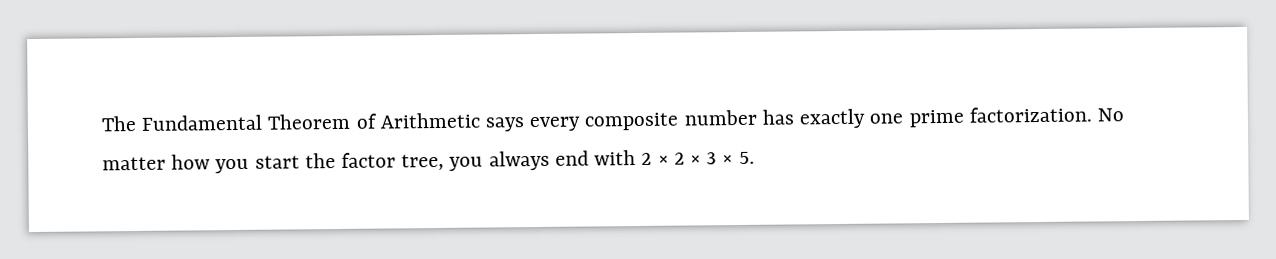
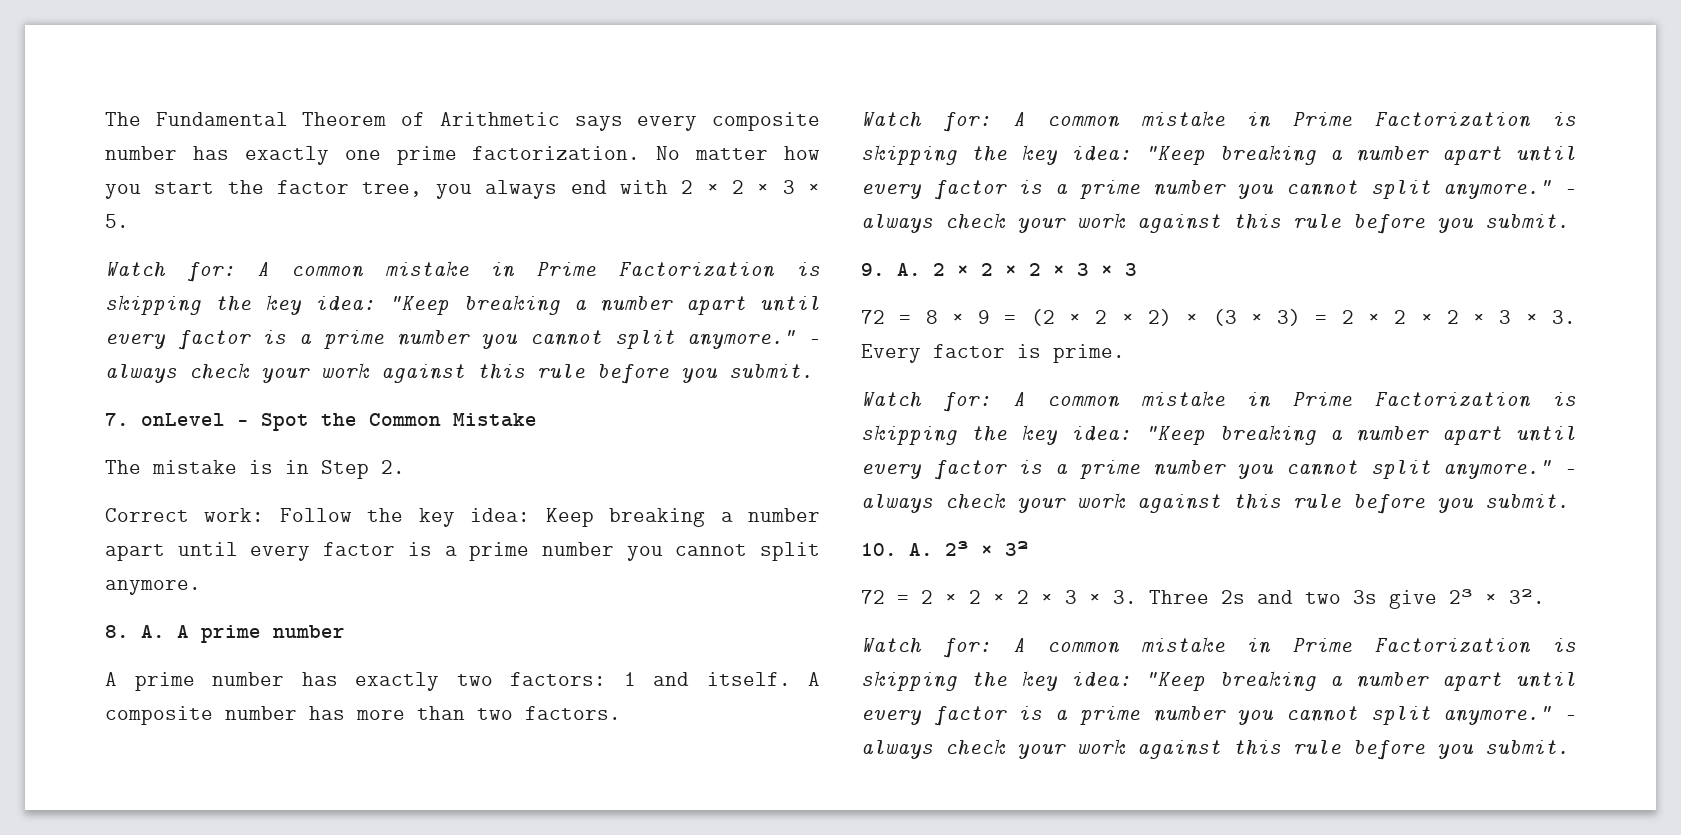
(755, 158) none -> [105,260,820,282] [105,294,820,315] [105,330,820,350] [105,362,813,384] [105,413,537,431] [105,460,405,479] [105,508,821,527] [105,542,820,561] [105,580,201,595] [105,625,345,643] [105,672,820,691] [105,706,621,725] [861,110,1576,132] [861,144,1576,165] [861,180,1576,200] [861,212,1569,234] [861,263,1137,276] [861,309,1576,326] [861,344,1125,363] [861,390,1576,412] [861,424,1576,445] [861,460,1576,480] [861,492,1569,514] [861,541,1029,556] [861,589,1545,609] [861,636,1576,658] [861,670,1576,691] [861,706,1576,726] [861,738,1569,760] // Watch for: A common mistake in Prime Factorization is skipping the key idea: "Keep breaking a number apart until every factor is a prime number you cannot split anymore." — always check your work against this rule before you submit. // 7. onLevel — Spot the Common Mistake // The mistake is in Step 2. // Correct work: Follow the key idea: Keep breaking a number apart until every factor is a prime number you cannot split anymore. // 8. A. A prime number // A prime number has exactly two factors: 1 and itself. A composite number has more than two factors. // Watch for: A common mistake in Prime Factorization is skipping the key idea: "Keep breaking a number apart until every factor is a prime number you cannot split anymore." — always check your work against this rule before you submit. // 9. A. 2 × 2 × 2 × 3 × 3 // 72 = 8 × 9 = (2 × 2 × 2) × (3 × 3) = 2 × 2 × 2 × 3 × 3. Every factor is prime. // Watch for: A common mistake in Prime Factorization is skipping the key idea: "Keep breaking a number apart until every factor is a prime number you cannot split anymore." — always check your work against this rule before you submit. // 10. A. 2³ × 3² // 72 = 2 × 2 × 2 × 3 × 3. Three 2s and two 3s give 2³ × 3². // Watch for: A common mistake in Prime Factorization is skipping the key idea: "Keep breaking a number apart until every factor is a prime number you cannot split anymore." — always check your work against this rule before you submit.

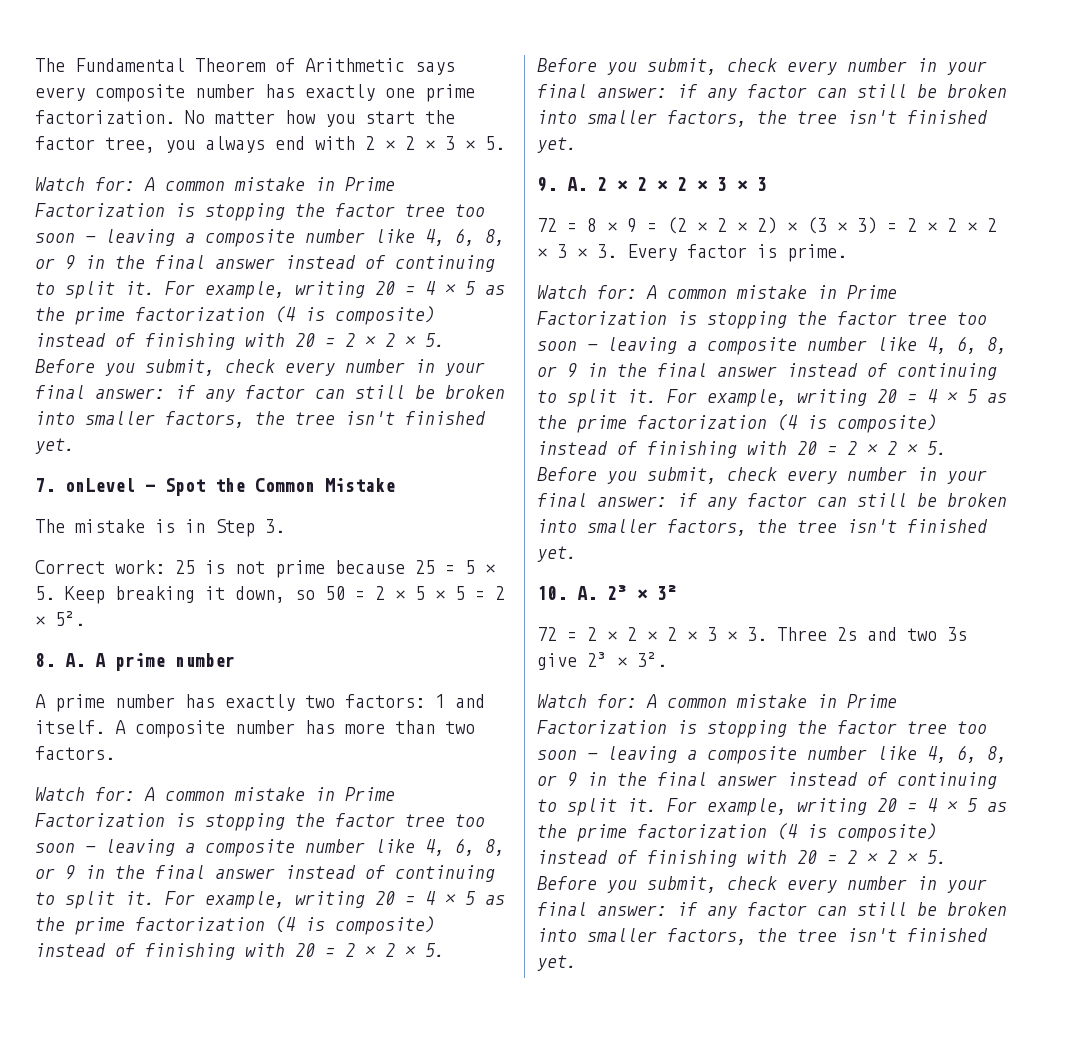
[105,294,820,315] [105,330,820,350] [105,362,813,384] skipping the key idea: "Keep breaking a number apart until every factor is a prime number you cannot split anymore." — always check your work against this rule before you submit. -> [205,203,485,221] [35,228,505,247] [35,255,495,272] [35,281,505,299] [35,306,435,325] [35,333,445,350] [35,359,485,376] [35,385,505,402] [35,411,486,428] [35,438,75,454] stopping the factor tree too soon — leaving a composite number like 4, 6, 8, or 9 in the final answer instead of continuing to split it. For example, writing 20 = 4 × 5 as the prime factorization (4 is composite) instead of finishing with 20 = 2 × 2 × 5. Before you submit, check every number in your final answer: if any factor can still be broken into smaller factors, the tree isn't finished yet.
[381,460,405,474] 2. -> [265,519,285,533] 3.
[279,508,821,527] [105,542,820,561] [105,580,201,595] Follow the key idea: Keep breaking a number apart until every factor is a prime number you cannot split anymore. -> [175,560,495,578] [35,586,505,604] [35,611,85,626] 25 is not prime because 25 = 5 × 5. Keep breaking it down, so 50 = 2 × 5 × 5 = 2 × 5².
[861,144,1576,165] [861,180,1576,200] [861,212,1569,234] skipping the key idea: "Keep breaking a number apart until every factor is a prime number you cannot split anymore." — always check your work against this rule before you submit. -> [205,813,485,831] [35,838,505,857] [35,865,495,882] [35,891,505,909] [35,916,435,935] [35,943,445,960] [537,58,987,75] [537,84,1007,101] [537,110,988,127] [537,137,577,153] stopping the factor tree too soon — leaving a composite number like 4, 6, 8, or 9 in the final answer instead of continuing to split it. For example, writing 20 = 4 × 5 as the prime factorization (4 is composite) instead of finishing with 20 = 2 × 2 × 5. Before you submit, check every number in your final answer: if any factor can still be broken into smaller factors, the tree isn't finished yet.
[861,424,1576,445] [861,460,1576,480] [861,492,1569,514] skipping the key idea: "Keep breaking a number apart until every factor is a prime number you cannot split anymore." — always check your work against this rule before you submit. -> [707,311,987,329] [537,336,1007,355] [537,363,997,380] [537,389,1007,407] [537,414,937,433] [537,441,947,458] [537,467,987,484] [537,493,1007,510] [537,519,988,536] [537,546,577,562] stopping the factor tree too soon — leaving a composite number like 4, 6, 8, or 9 in the final answer instead of continuing to split it. For example, writing 20 = 4 × 5 as the prime factorization (4 is composite) instead of finishing with 20 = 2 × 2 × 5. Before you submit, check every number in your final answer: if any factor can still be broken into smaller factors, the tree isn't finished yet.
[861,670,1576,691] [861,706,1576,726] [861,738,1569,760] skipping the key idea: "Keep breaking a number apart until every factor is a prime number you cannot split anymore." — always check your work against this rule before you submit. -> [707,720,987,738] [537,745,1007,764] [537,772,997,789] [537,798,1007,816] [537,823,937,842] [537,850,947,867] [537,876,987,893] [537,902,1007,919] [537,928,988,945] [537,955,577,971] stopping the factor tree too soon — leaving a composite number like 4, 6, 8, or 9 in the final answer instead of continuing to split it. For example, writing 20 = 4 × 5 as the prime factorization (4 is composite) instead of finishing with 20 = 2 × 2 × 5. Before you submit, check every number in your final answer: if any factor can still be broken into smaller factors, the tree isn't finished yet.

